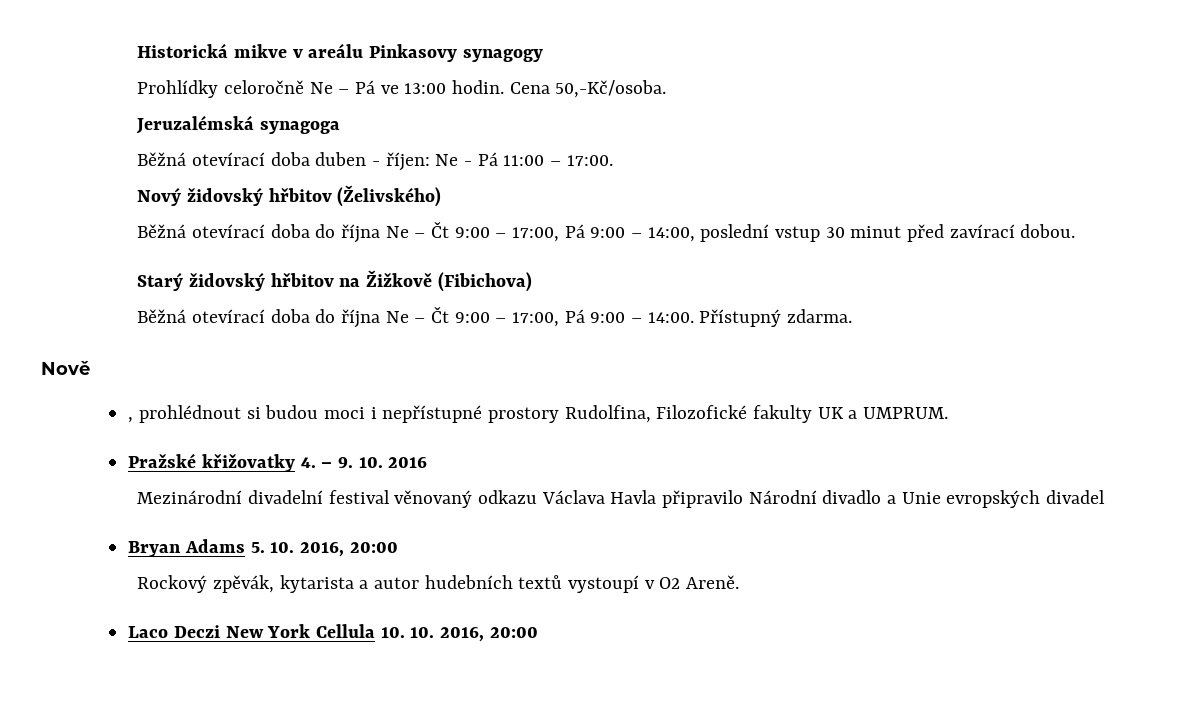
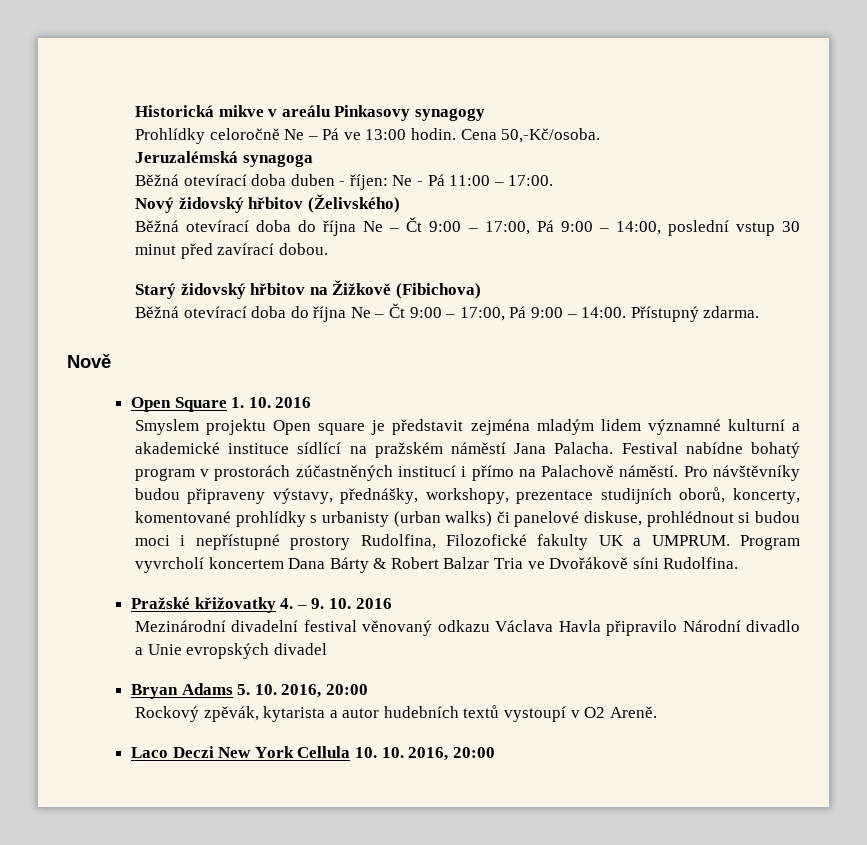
[128,417,134,423] , -> [130,397,312,412] [134,419,800,435] [134,442,801,458] [134,465,800,481] [134,487,800,504] [134,511,643,527] Open Square 1. 10. 2016 // Smyslem projektu Open square je představit zejména mladým lidem významné kulturní a akademické instituce sídlící na pražském náměstí Jana Palacha. Festival nabídne bohatý program v prostorách zúčastněných institucí i přímo na Palachově náměstí. Pro návštěvníky budou připraveny výstavy, přednášky, workshopy, prezentace studijních oborů, koncerty, komentované prohlídky s urbanisty (urban walks) či panelové diskuse,
(949, 413) none -> [740,535,801,550] [134,557,739,573] Program vyvrcholí koncertem Dana Bárty & Robert Balzar Tria ve Dvořákově síni Rudolfina.

